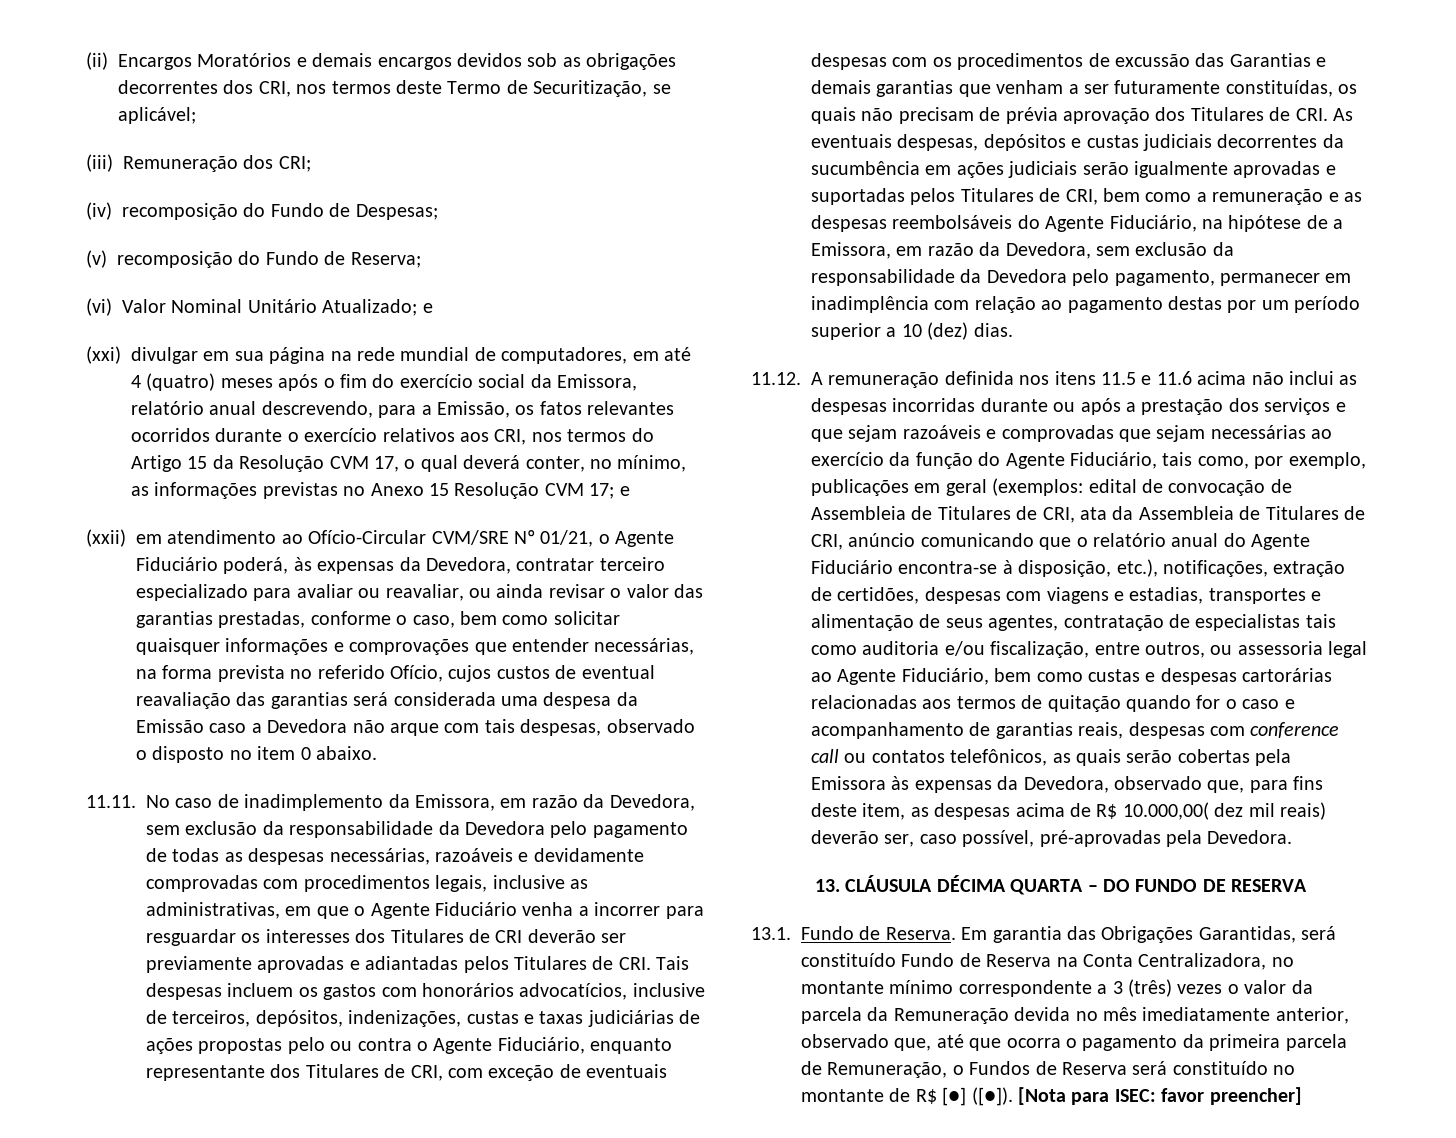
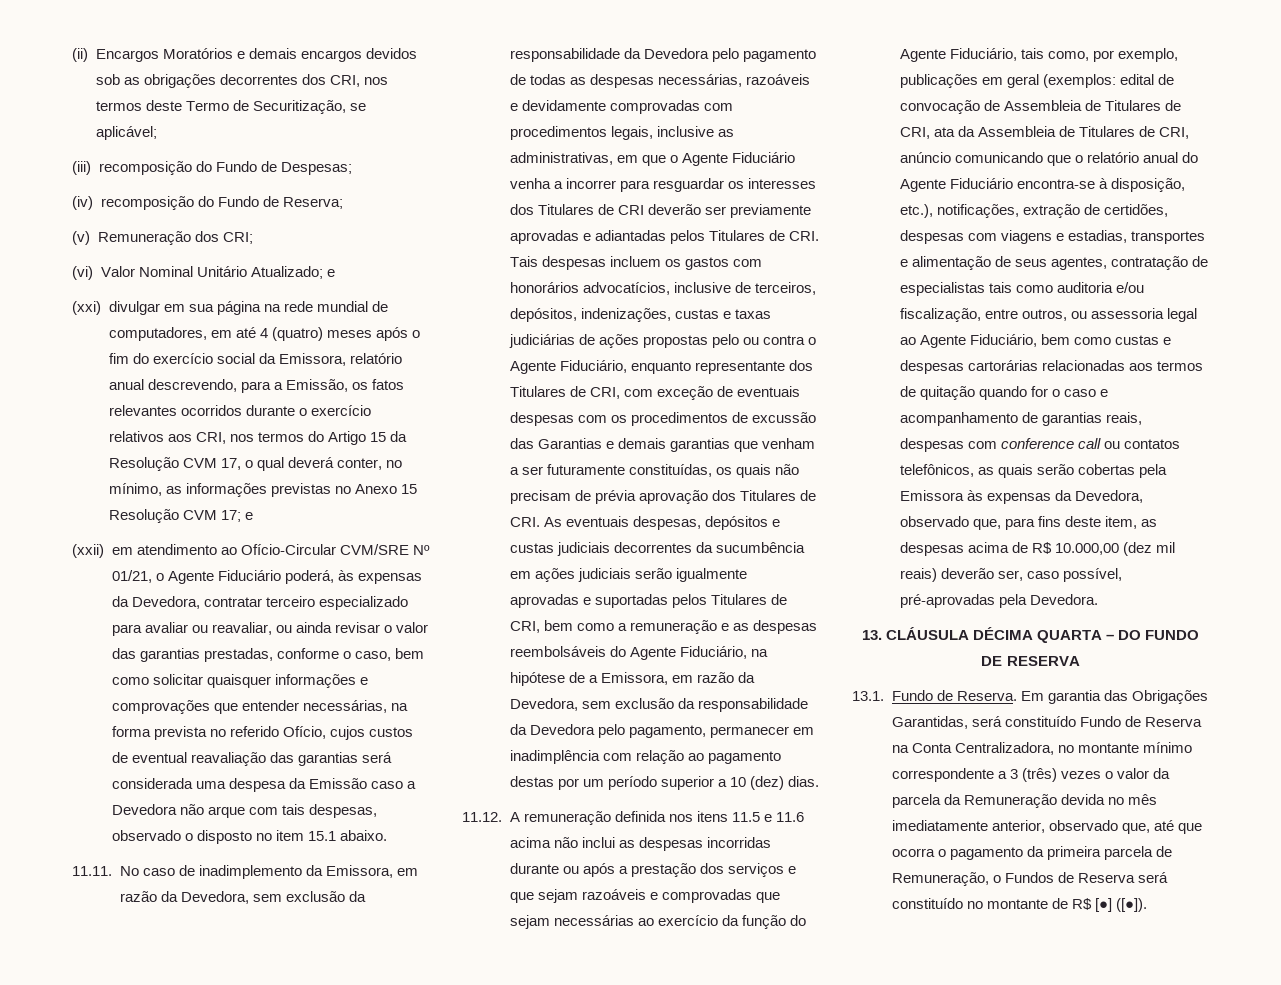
[123,155,311,172] [86,202,112,220] Remuneração dos CRI; // (iv) -> (91, 168) none
[86,250,107,268] (v) -> [72,196,93,210] (iv)
(421, 260) none -> [72,231,253,245] // (v) Remuneração dos CRI;
[300,747,311,760] 0 -> [307,831,336,841] 15.1
[1122,802,1244,820] 10.000,00( dez -> [1054,542,1152,556] 10.000,00 (dez
[1018,1087,1302,1105] [Nota para ISEC: favor preencher] -> (1147, 905) none

